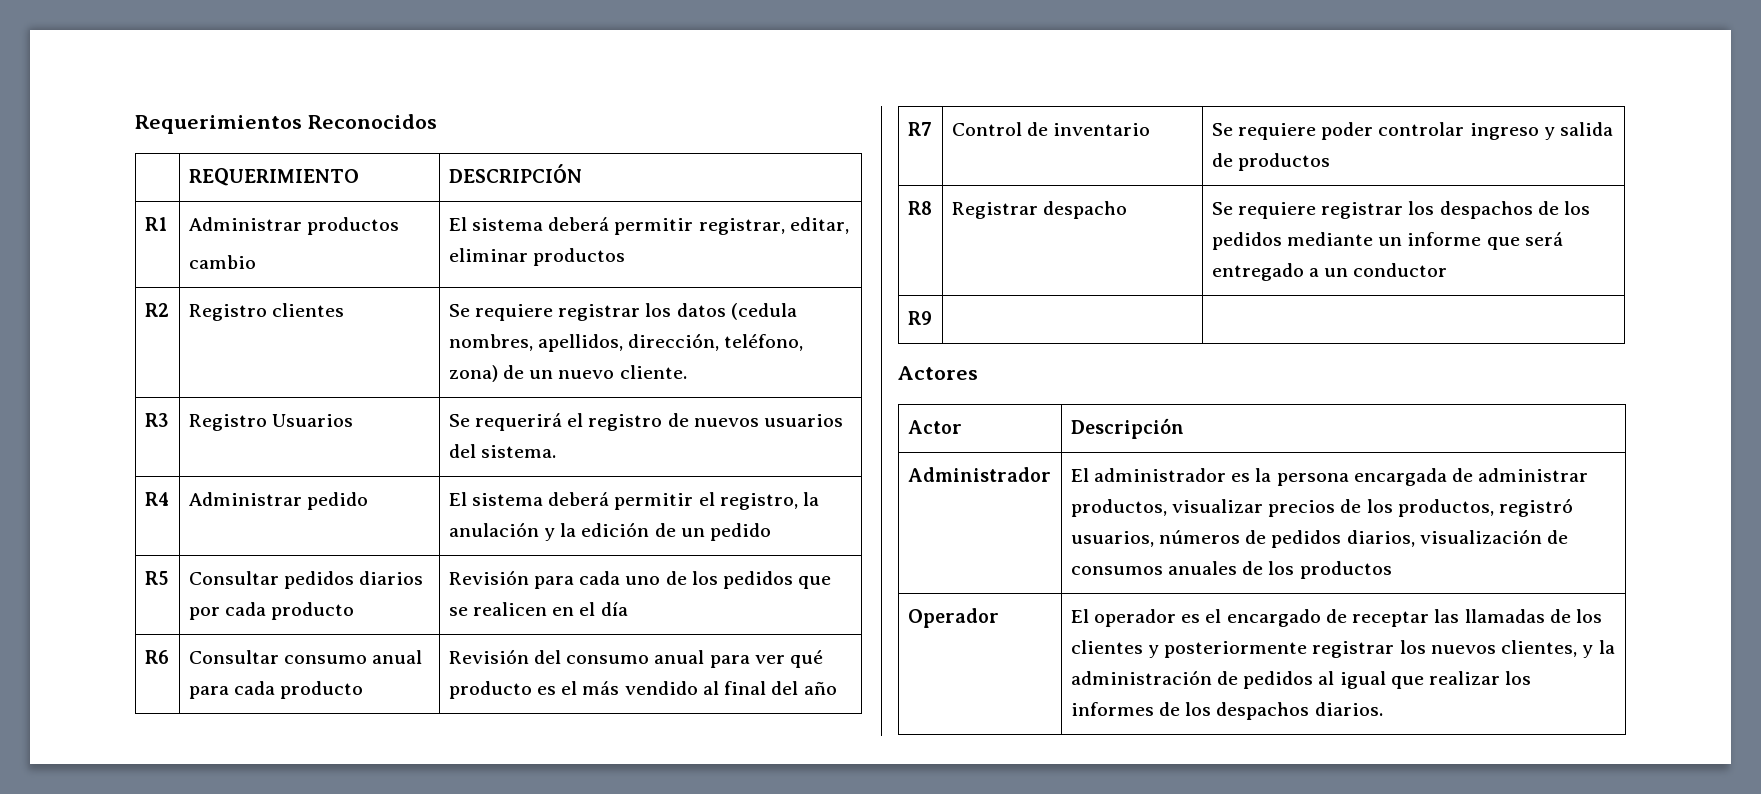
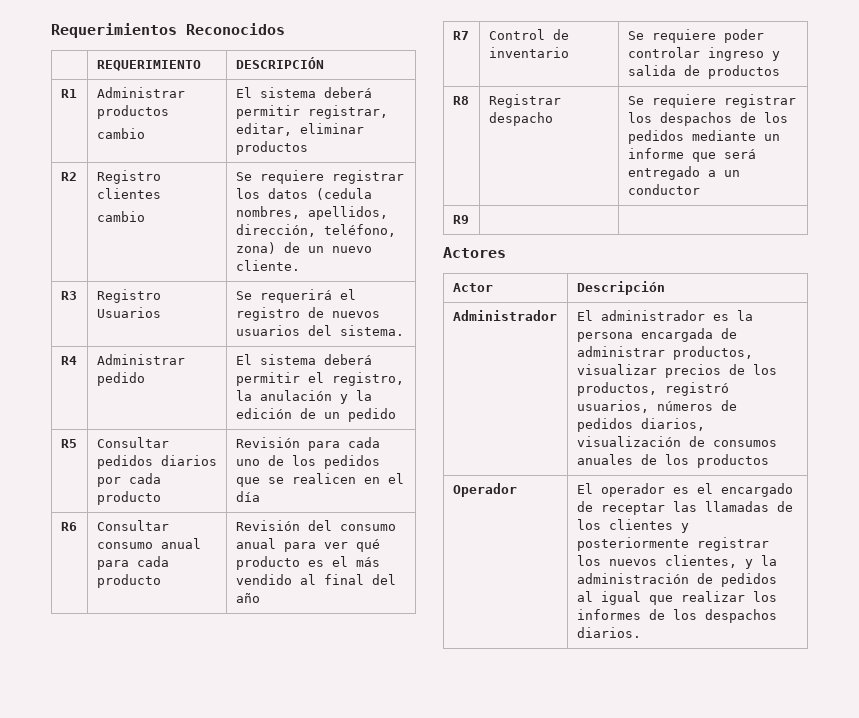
(344, 310) none -> [96,211,145,222] // cambio

